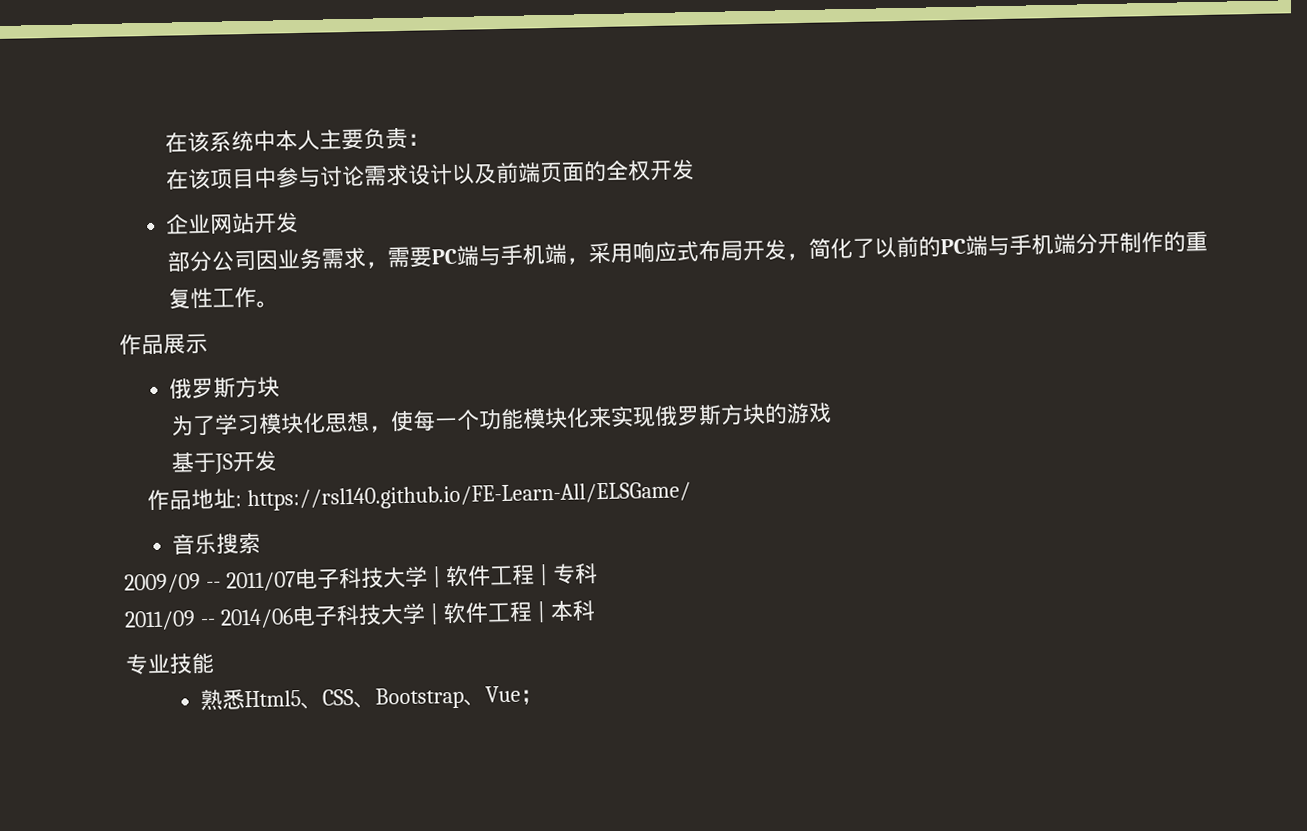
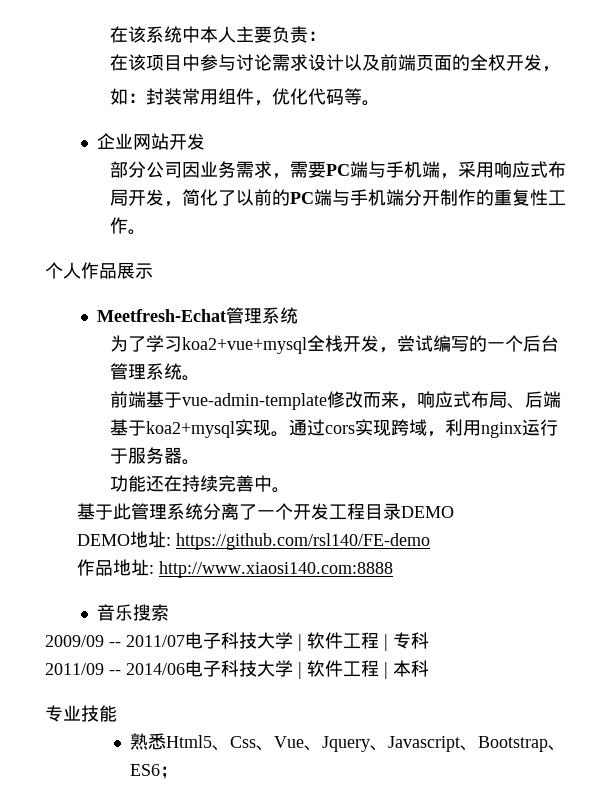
(696, 169) none -> [541,66,560,72] [109,88,380,106] ， // 如：封装常用组件，优化代码等。
(280, 304) none -> [45,262,81,279] 个人
[169,376,281,399] 俄罗斯方块 -> [97,307,299,324] Meetfresh-Echat管理系统
[258,402,833,434] [171,450,279,474] 模块化思想，使每一个功能模块化来实现俄罗斯方块的游戏 // 基于JS开发 -> [181,335,559,354] [109,363,200,381] [109,391,561,410] [109,419,558,438] [109,447,200,465] [109,475,290,493] [77,503,455,520] [77,531,431,550] koa2+vue+mysql全栈开发，尝试编写的一个后台管理系统。 // 前端基于vue-admin-template修改而来，响应式布局、后端基于koa2+mysql实现。通过cors实现跨域，利用nginx运行于服务器。 // 功能还在持续完善中。 // 基于此管理系统分离了一个开发工程目录DEMO // DEMO地址: https://github.com/rsl140/FE-demo
[247,481,692,512] https://rsl140.github.io/FE-Learn-All/ELSGame/ -> [159,561,394,578] http://www.xiaosi140.com:8888
[322,689,355,706] CSS -> [229,736,460,752] Css、Vue、Jquery、Javascript
[485,685,522,703] Vue -> [129,764,160,776] ES6

